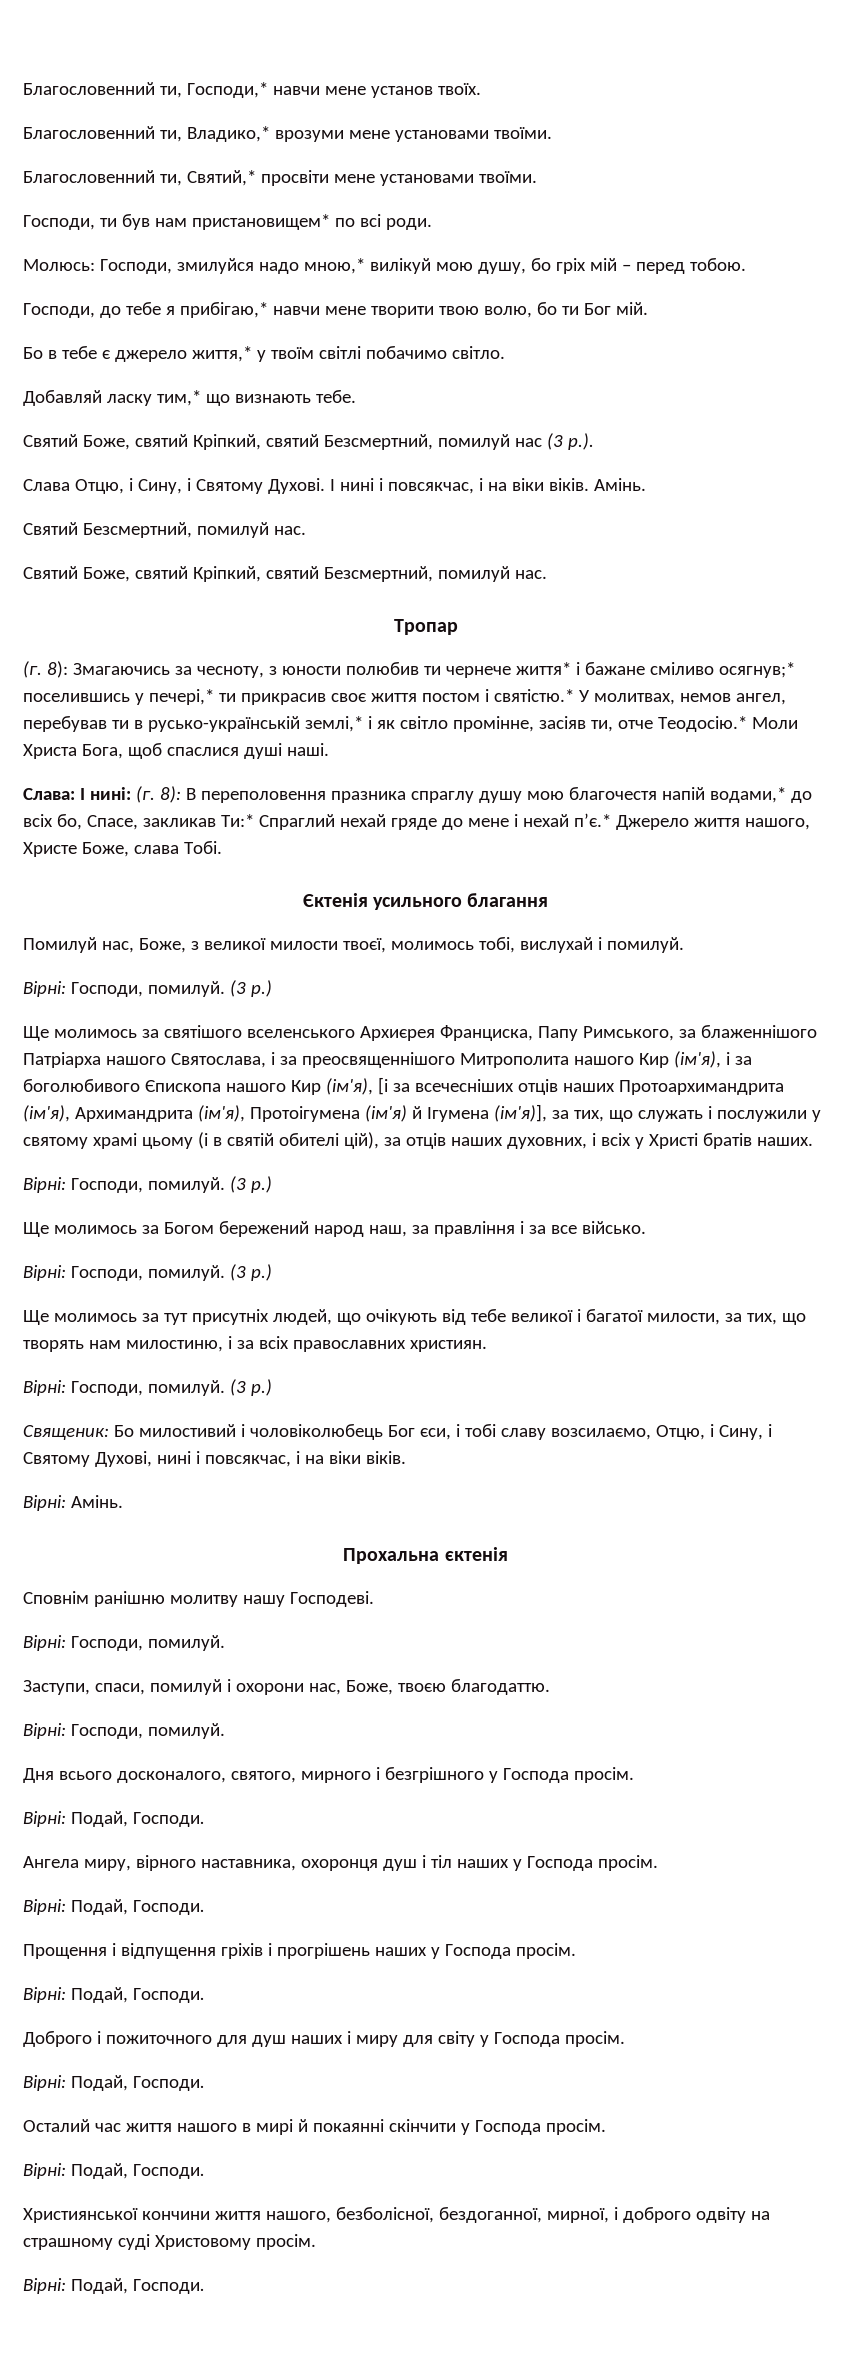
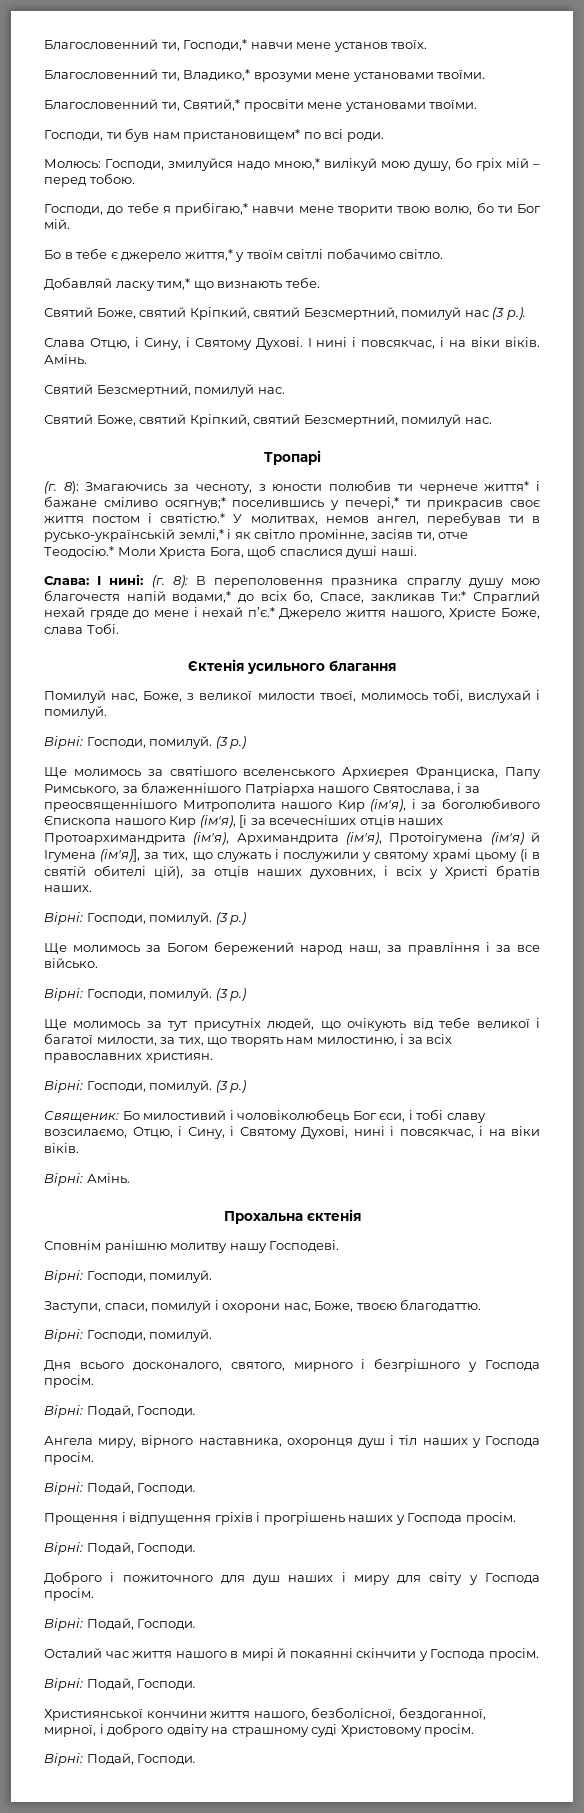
[393,619,458,635] Тропар -> [263,450,321,465] Тропарі

